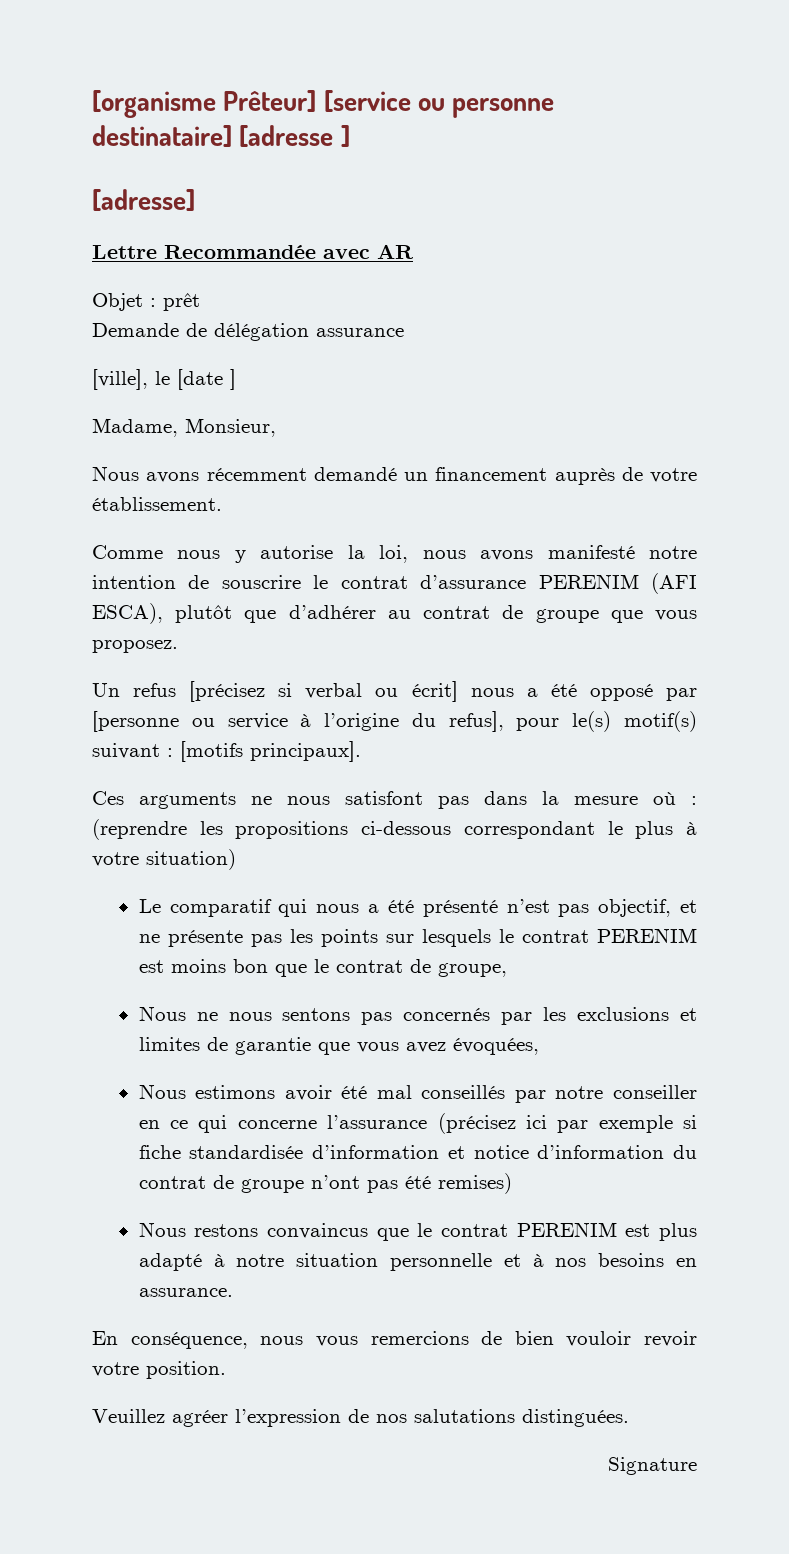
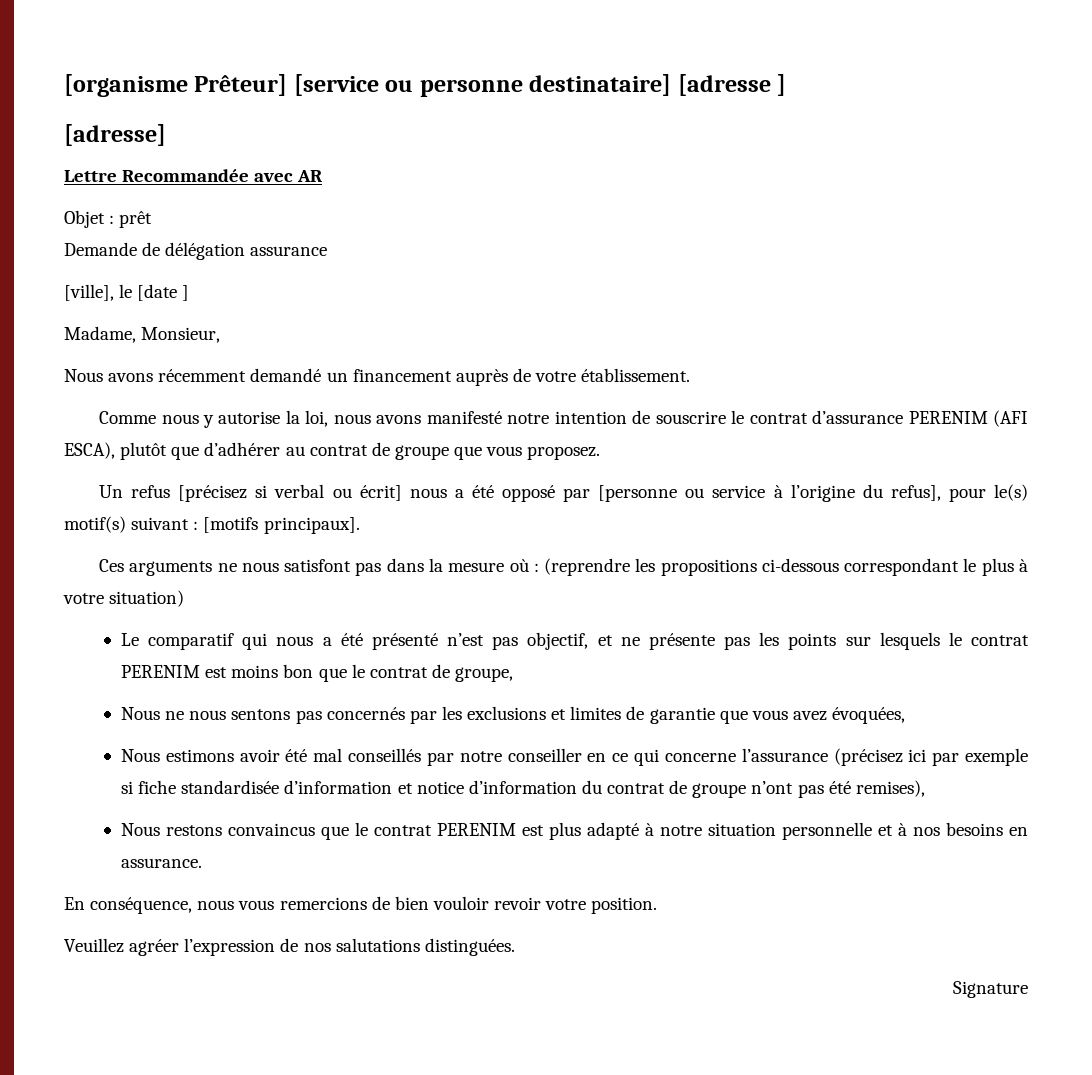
[437,1173,512,1194] remises) -> [855,780,925,797] remises),

